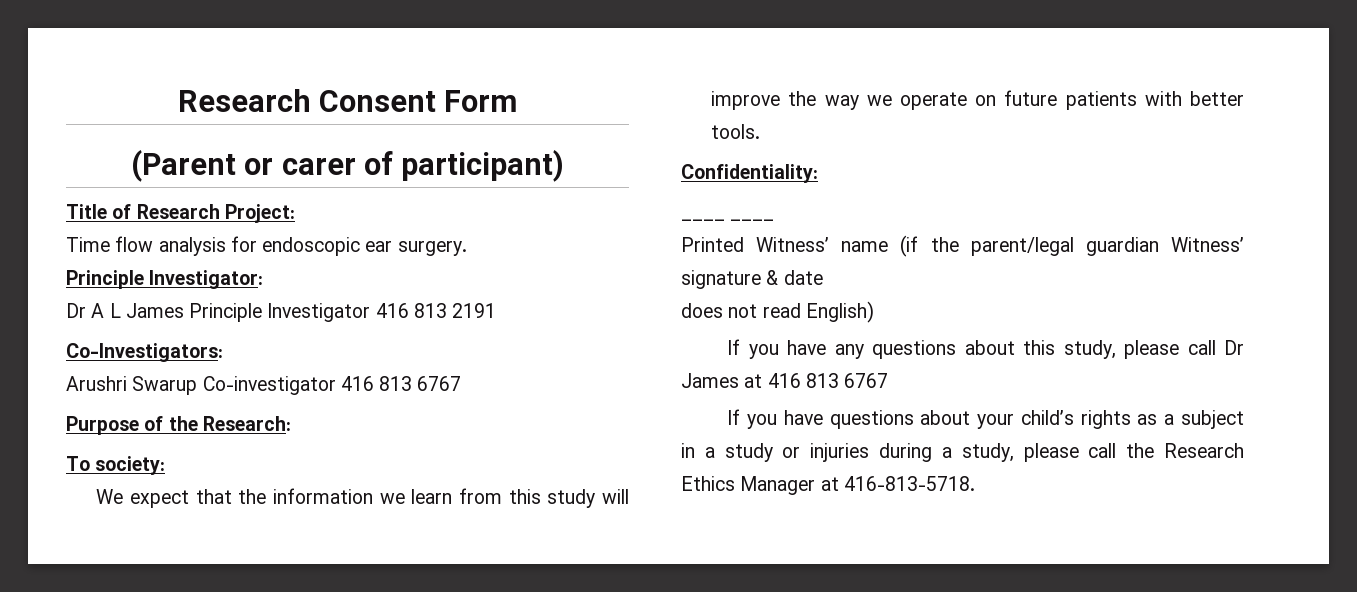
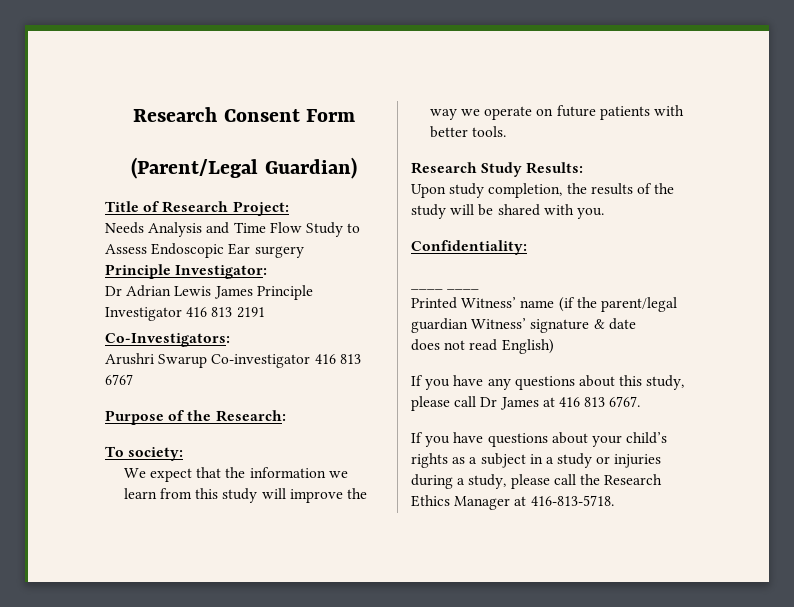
[131,150,564,182] (Parent or carer of participant) -> [131,157,357,179] (Parent/Legal Guardian)
[66,236,467,256] Time flow analysis for endoscopic ear surgery. -> [105,222,361,237] [105,243,304,258] Needs Analysis and Time Flow Study to Assess Endoscopic Ear surgery
[91,303,121,318] A L -> [126,285,212,297] Adrian Lewis
(761, 131) none -> [411,162,584,177] [411,183,675,198] [411,204,604,219] // Research Study Results: // Upon study completion, the results of the study will be shared with you.
[844,373,889,388] 6767 -> [609,396,641,407] 6767.

